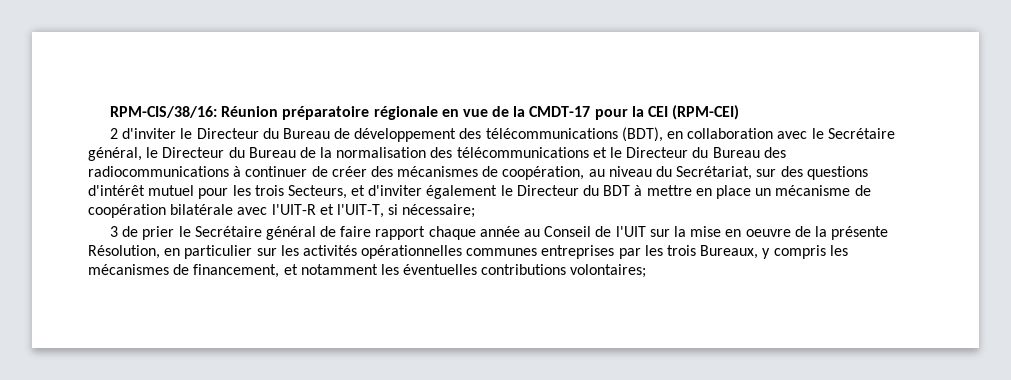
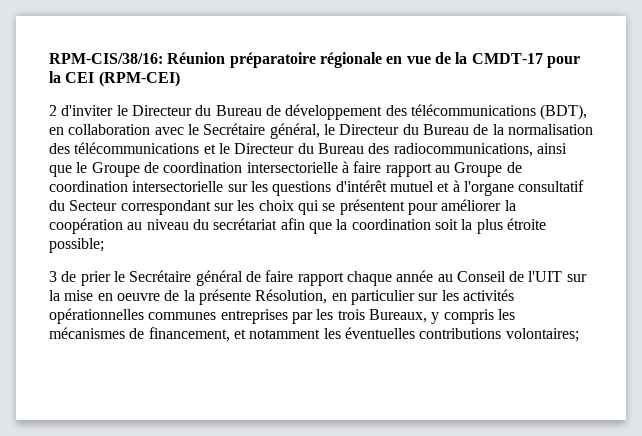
[88,166,868,180] [88,185,871,199] [88,204,476,218] radiocommunications à continuer de créer des mécanismes de coopération, au niveau du Secrétariat, sur des questions d'intérêt mutuel pour les trois Secteurs, et d'inviter également le Directeur du BDT à mettre en place un mécanisme de coopération bilatérale avec l'UIT-R et l'UIT-T, si nécessaire; -> [393,143,567,157] [49,161,522,177] [49,180,585,196] [49,199,516,215] [49,218,546,234] [49,238,104,253] radiocommunications, ainsi que le Groupe de coordination intersectorielle à faire rapport au Groupe de coordination intersectorielle sur les questions d'intérêt mutuel et à l'organe consultatif du Secteur correspondant sur les choix qui se présentent pour améliorer la coopération au niveau du secrétariat afin que la coordination soit la plus étroite possible;

